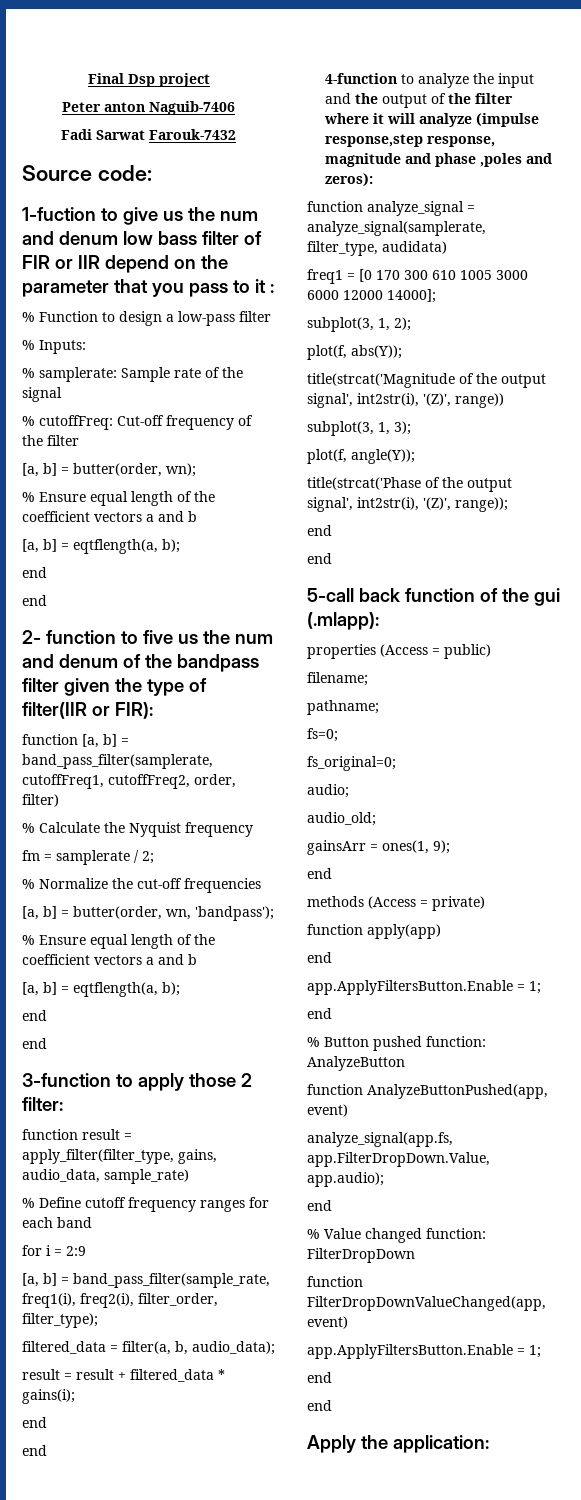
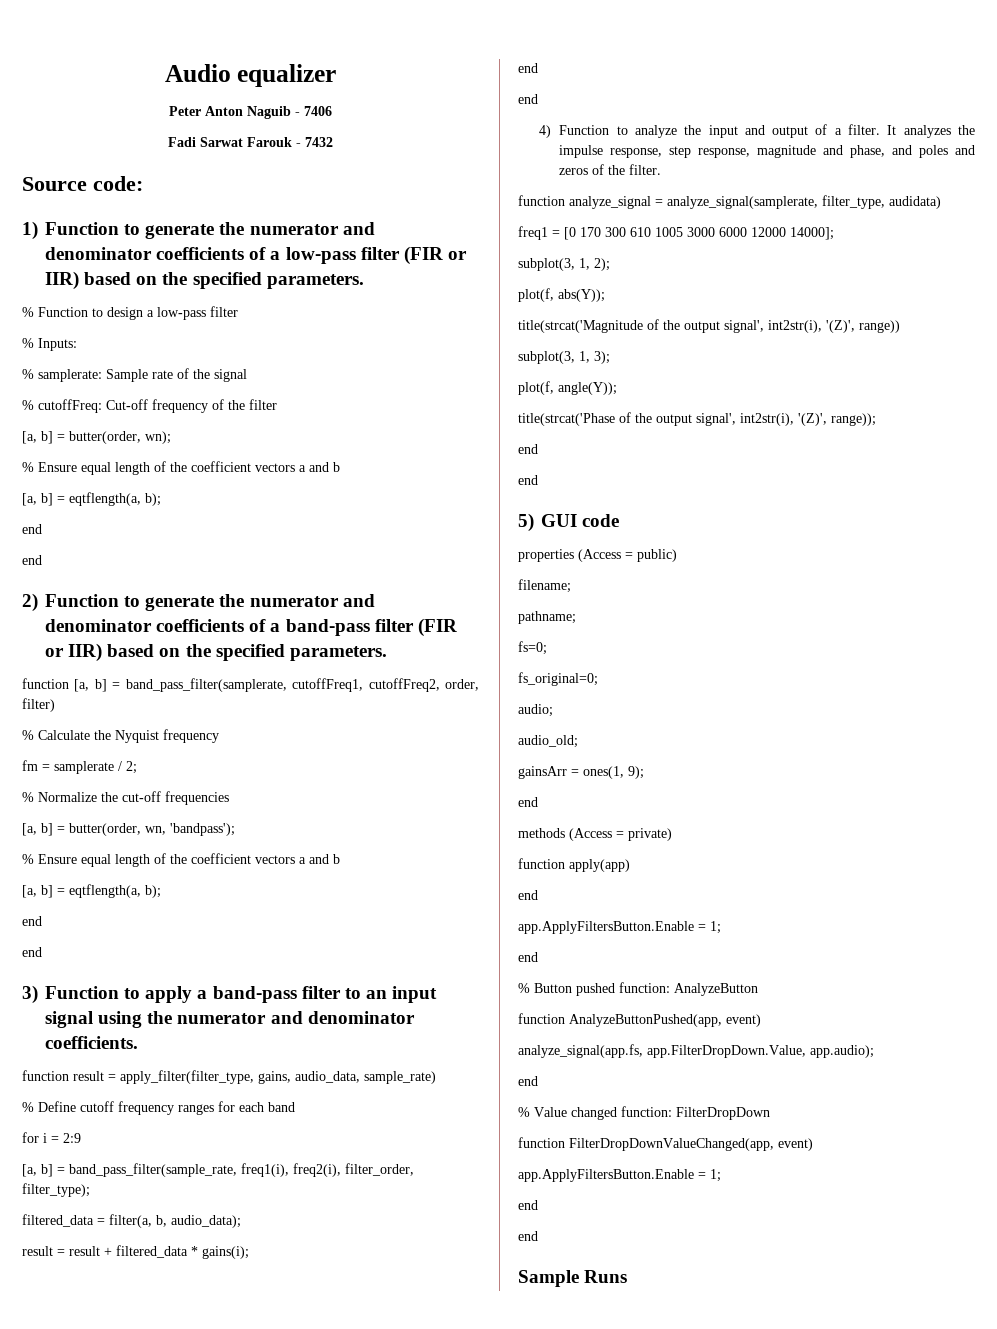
[87,73,210,87] [62,101,235,115] Final Dsp project // Peter anton Naguib-7406 -> [164,64,337,87] [169,106,332,119] Audio equalizer // Peter Anton Naguib - 7406
[149,129,236,140] Farouk-7432 -> [247,137,333,147] Farouk - 7432
[22,207,258,225] [22,231,262,245] [22,255,228,273] [22,279,274,297] 1-fuction to give us the num and denum low bass filter of FIR or IIR depend on the parameter that you pass to it : -> [22,221,375,240] [45,246,467,265] [45,271,364,290] 1) Function to generate the numerator and denominator coefficients of a low-pass filter (FIR or IIR) based on the specified parameters.
[22,630,273,644] [22,654,259,672] [22,678,207,696] [22,702,153,719] 2- function to five us the num and denum of the bandpass filter given the type of filter(IIR or FIR): -> [22,593,375,612] [45,618,457,637] [45,643,387,662] 2) Function to generate the numerator and denominator coefficients of a band-pass filter (FIR or IIR) based on the specified parameters.
[22,1073,252,1091] [22,1097,63,1111] 3-function to apply those 2 filter: -> [22,985,438,1004] [45,1011,415,1028] [45,1036,138,1049] 3) Function to apply a band-pass filter to an input signal using the numerator and denominator coefficients.
[325,73,398,84] 4-function -> [538,125,610,138] 4) Function
[355,93,379,104] the -> (765, 130) none
[448,93,514,104] [324,113,540,127] [325,134,496,147] [325,153,553,167] [325,173,374,186] the filter where it will analyze (impulse response,step response, magnitude and phase ,poles and zeros): -> [834,124,975,138] [559,145,975,158] [559,164,662,175] a filter. It analyzes the impulse response, step response, magnitude and phase, and poles and zeros of the filter.
[307,588,560,606] [307,612,379,630] 5-call back function of the gui (.mlapp): -> [518,513,620,532] 5) GUI code
[307,1435,489,1453] Apply the application: -> [518,1270,628,1287] Sample Runs

